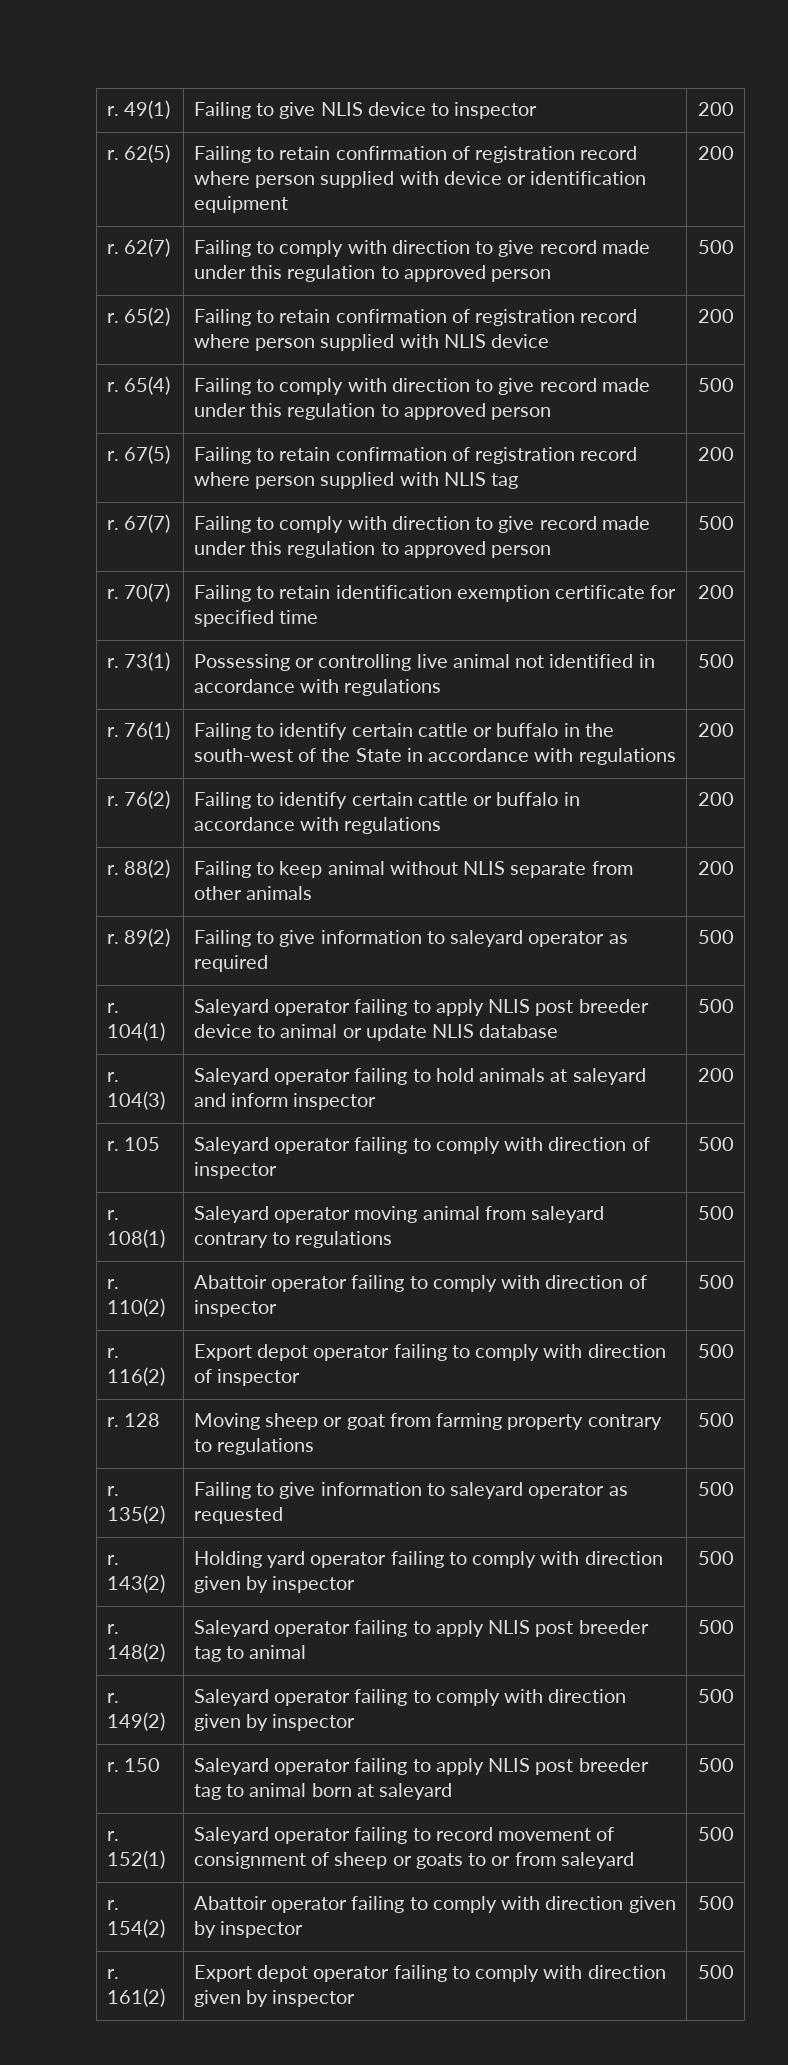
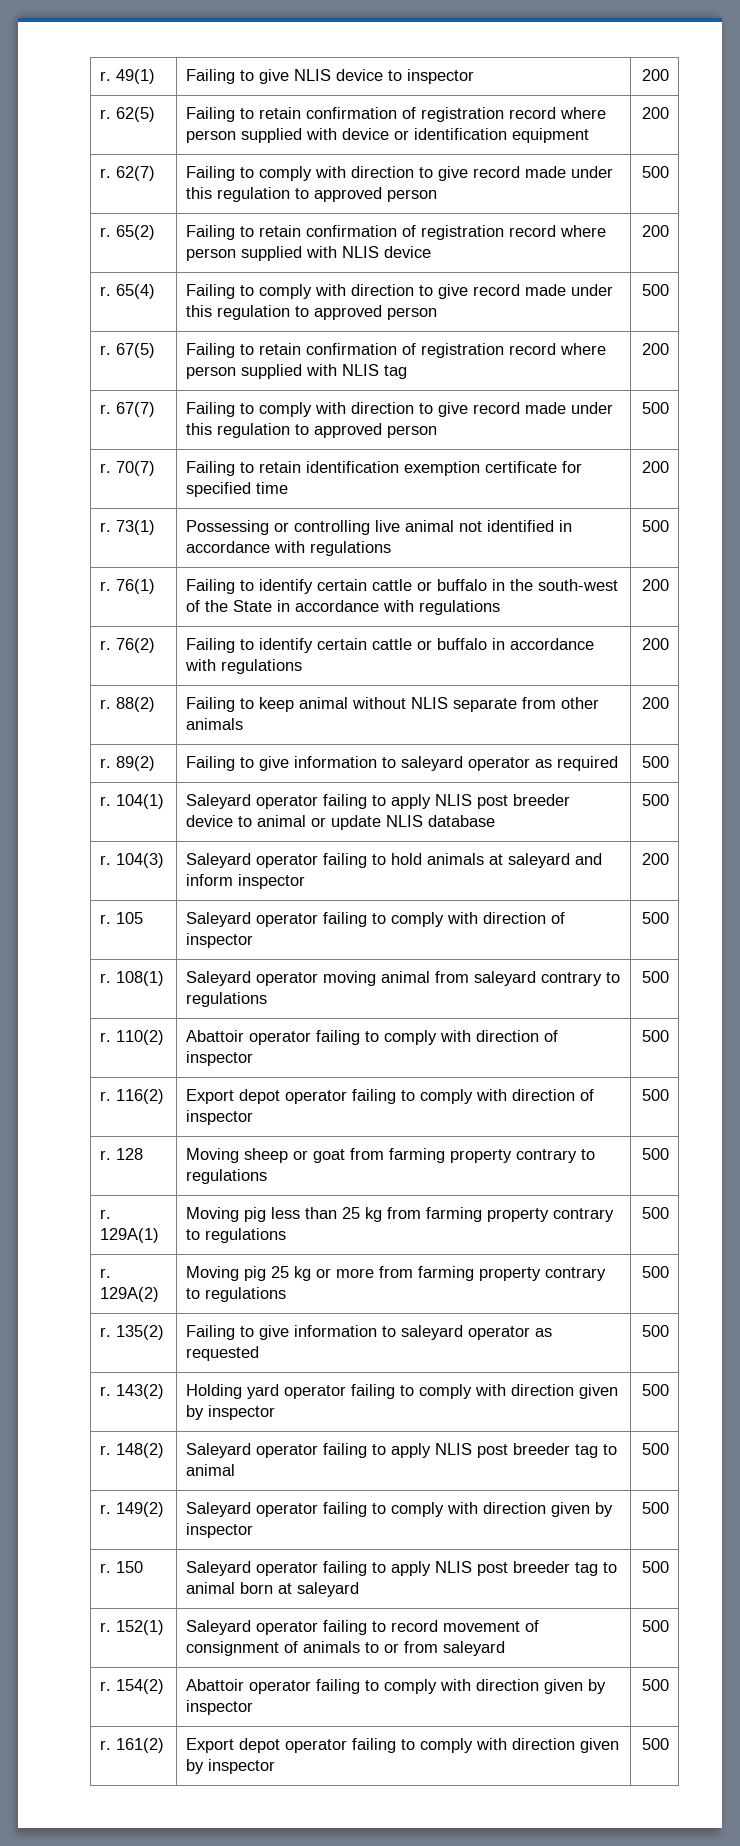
(735, 1420) none -> [99,1209,111,1219] [99,1228,159,1243] [185,1207,614,1222] [185,1228,286,1243] [642,1207,670,1219] [99,1268,111,1278] [99,1287,159,1302] [185,1266,606,1281] [185,1287,286,1302] [642,1266,670,1278] // r. 129A(1) | Moving pig less than 25 kg from farming property contrary to regulations | 500 // r. 129A(2) | Moving pig 25 kg or more from farming property contrary to regulations | 500
[334,1852,463,1869] sheep or goats -> [302,1641,360,1653] animals

